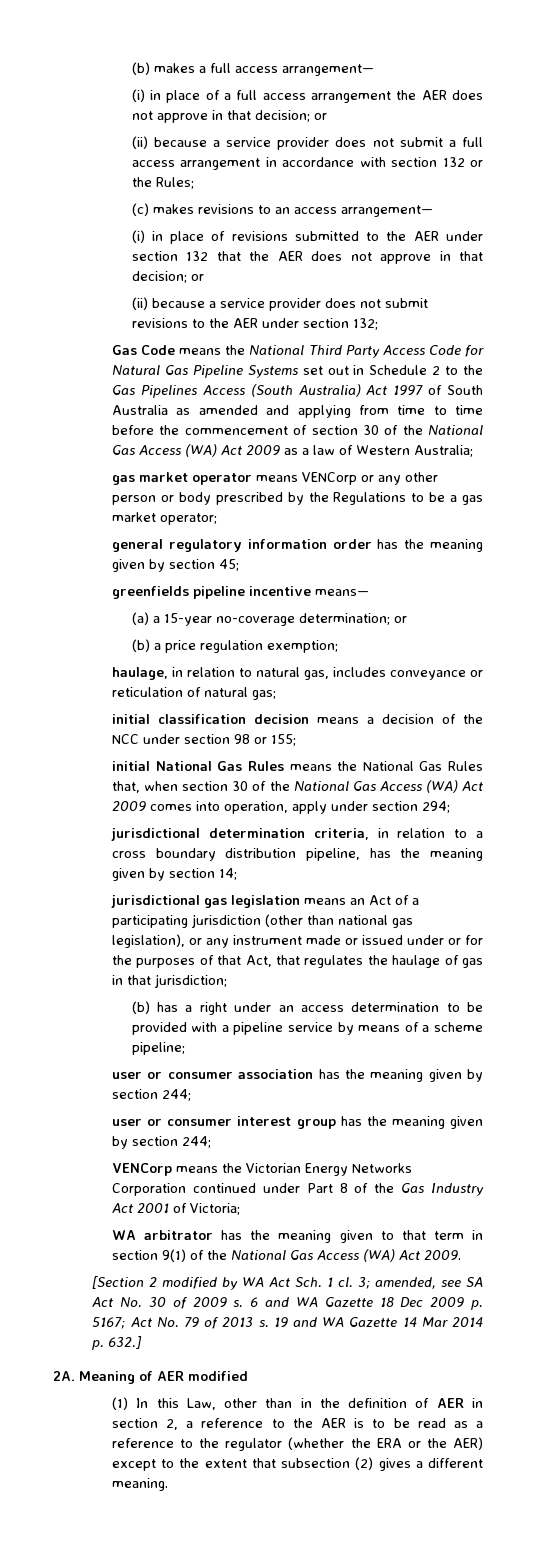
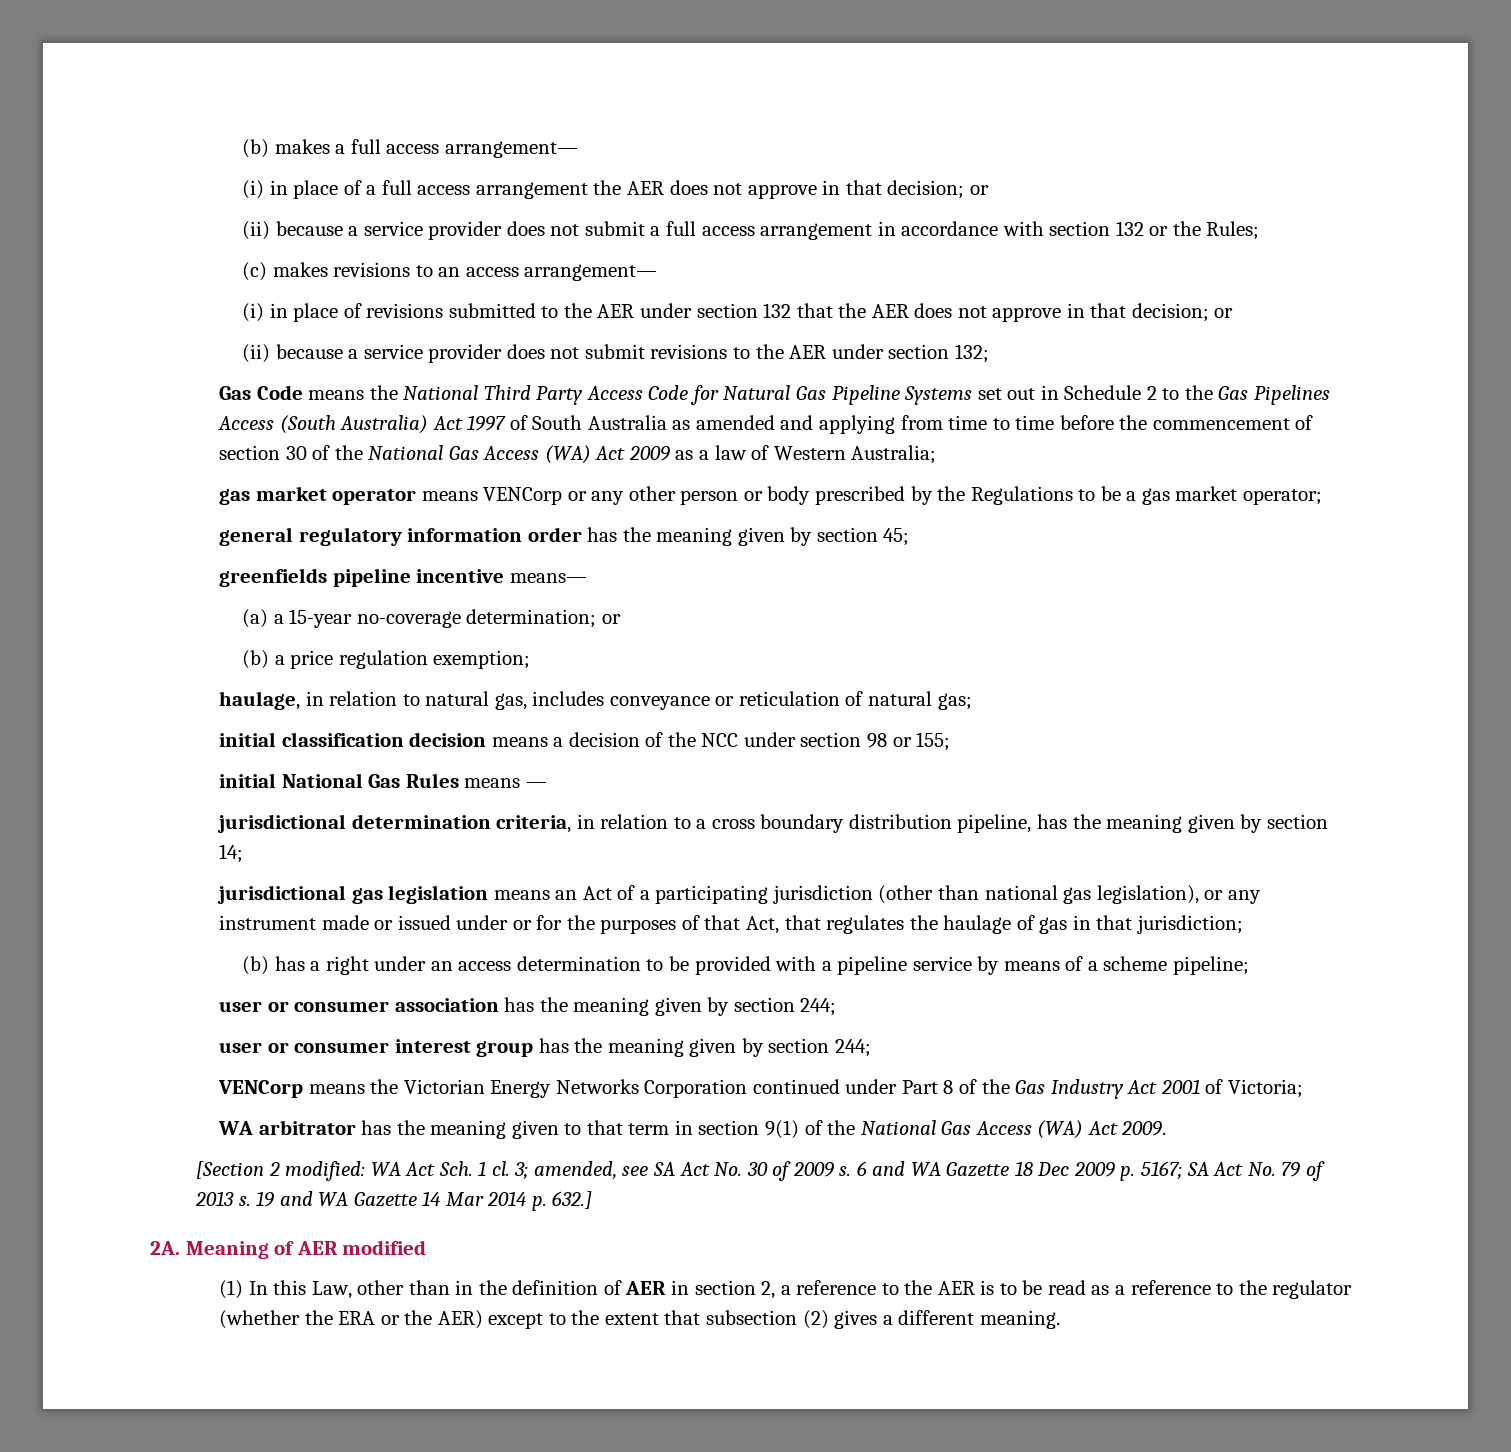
[337,761,483,771] [111,780,483,793] [111,801,450,814] the National Gas Rules that, when section 30 of the National Gas Access (WA) Act 2009 comes into operation, apply under section 294; -> [525,782,547,788] —
[162,1277,239,1290] modified by -> [285,1161,366,1181] modified:
(126, 1323) none -> [1186,1162,1209,1176] SA

